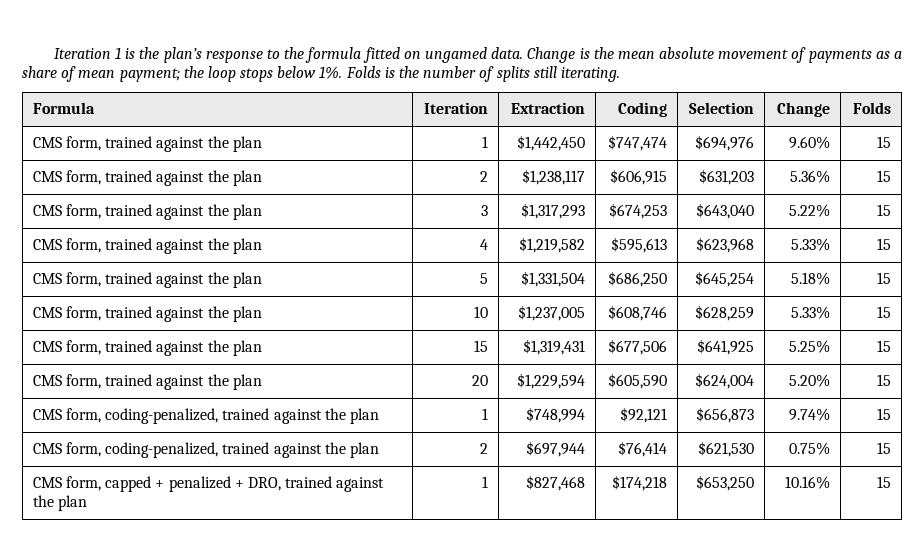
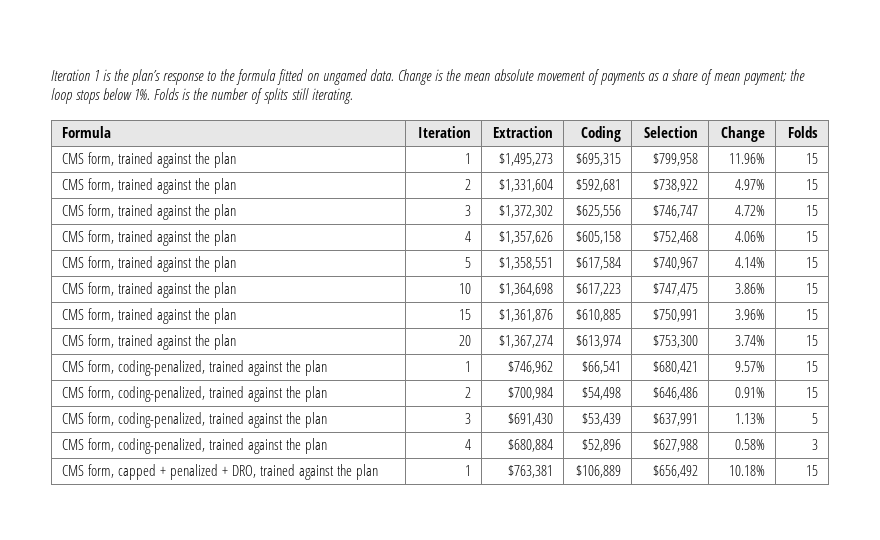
[517,135,586,151] [608,135,668,151] [695,135,755,151] [789,136,831,149] $1,442,450 | $747,474 | $694,976 | 9.60% -> [499,153,554,166] [576,153,622,166] [653,153,699,166] [729,153,766,164] $1,495,273 | $695,315 | $799,958 | 11.96%
[522,169,586,185] [610,169,668,185] [699,169,755,185] [790,170,831,183] $1,238,117 | $606,915 | $631,203 | 5.36% -> [499,179,554,192] [576,179,622,192] [653,179,699,192] [735,179,766,190] $1,331,604 | $592,681 | $738,922 | 4.97%
[521,203,586,219] [609,203,668,219] [696,203,755,219] [789,204,831,217] $1,317,293 | $674,253 | $643,040 | 5.22% -> [499,205,554,218] [576,205,622,218] [653,205,699,218] [735,205,766,216] $1,372,302 | $625,556 | $746,747 | 4.72%
[519,237,586,253] [611,237,668,253] [696,237,755,253] [791,238,831,251] $1,219,582 | $595,613 | $623,968 | 5.33% -> [499,231,554,244] [576,231,622,244] [653,231,699,244] [735,231,766,242] $1,357,626 | $605,158 | $752,468 | 4.06%
[521,271,586,287] [608,271,668,287] [695,271,755,287] [791,272,831,285] $1,331,504 | $686,250 | $645,254 | 5.18% -> [499,257,554,270] [576,257,622,270] [653,257,699,270] [735,257,766,268] $1,358,551 | $617,584 | $740,967 | 4.14%
[518,305,586,321] [608,305,668,321] [695,305,755,321] [791,306,831,319] $1,237,005 | $608,746 | $628,259 | 5.33% -> [499,283,554,296] [576,283,622,296] [653,283,699,296] [735,283,766,294] $1,364,698 | $617,223 | $747,475 | 3.86%
[523,339,586,355] [608,339,668,355] [697,339,755,355] [789,340,831,353] $1,319,431 | $677,506 | $641,925 | 5.25% -> [499,309,554,322] [576,309,622,322] [653,309,699,322] [735,309,766,320] $1,361,876 | $610,885 | $750,991 | 3.96%
[517,373,586,389] [608,373,668,389] [695,373,755,389] [789,374,831,387] $1,229,594 | $605,590 | $624,004 | 5.20% -> [499,335,554,348] [576,335,622,348] [653,335,699,348] [735,335,766,346] $1,367,274 | $613,974 | $753,300 | 3.74%
[526,407,586,423] [620,407,668,423] [696,407,755,423] [789,408,831,421] $748,994 | $92,121 | $656,873 | 9.74% -> [508,361,554,374] [582,361,622,374] [653,361,699,374] [735,361,766,372] $746,962 | $66,541 | $680,421 | 9.57%
[526,441,586,457] [618,441,668,457] [698,441,755,457] [789,442,831,455] [877,442,892,454] $697,944 | $76,414 | $621,530 | 0.75% | 15 -> [508,387,554,400] [582,387,622,400] [653,387,699,400] [735,387,766,398] [806,387,819,398] [61,412,327,428] [465,413,472,424] [508,413,554,426] [582,413,622,426] [653,413,699,426] [735,413,766,424] [812,413,819,424] [61,438,327,454] [465,439,472,450] [508,439,554,452] [582,439,622,452] [653,439,699,452] [735,439,766,450] [812,439,819,450] $700,984 | $54,498 | $646,486 | 0.91% | 15 // CMS form, coding-penalized, trained against the plan | 3 | $691,430 | $53,439 | $637,991 | 1.13% | 5 // CMS form, coding-penalized, trained against the plan | 4 | $680,884 | $52,896 | $627,988 | 0.58% | 3
[526,475,586,491] [612,475,668,491] [696,475,755,491] [785,476,831,489] $827,468 | $174,218 | $653,250 | 10.16% -> [508,465,554,478] [576,465,622,478] [653,465,699,478] [729,465,766,476] $763,381 | $106,889 | $656,492 | 10.18%

